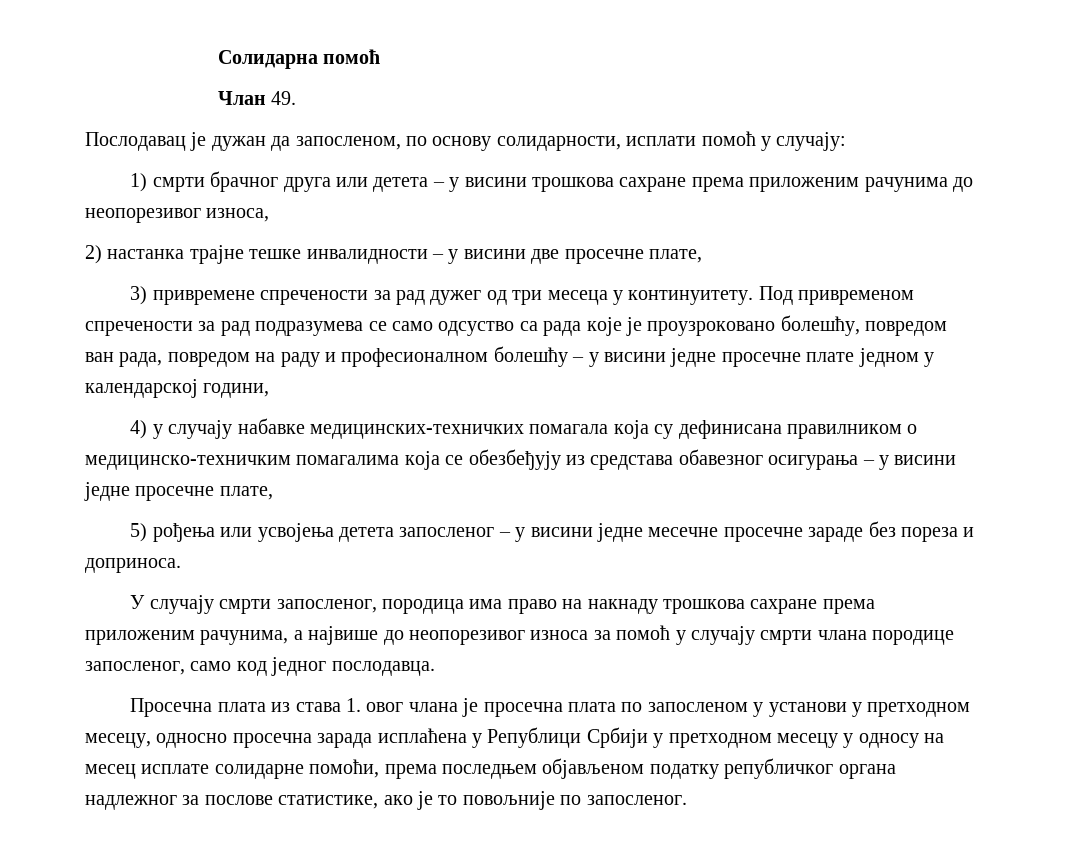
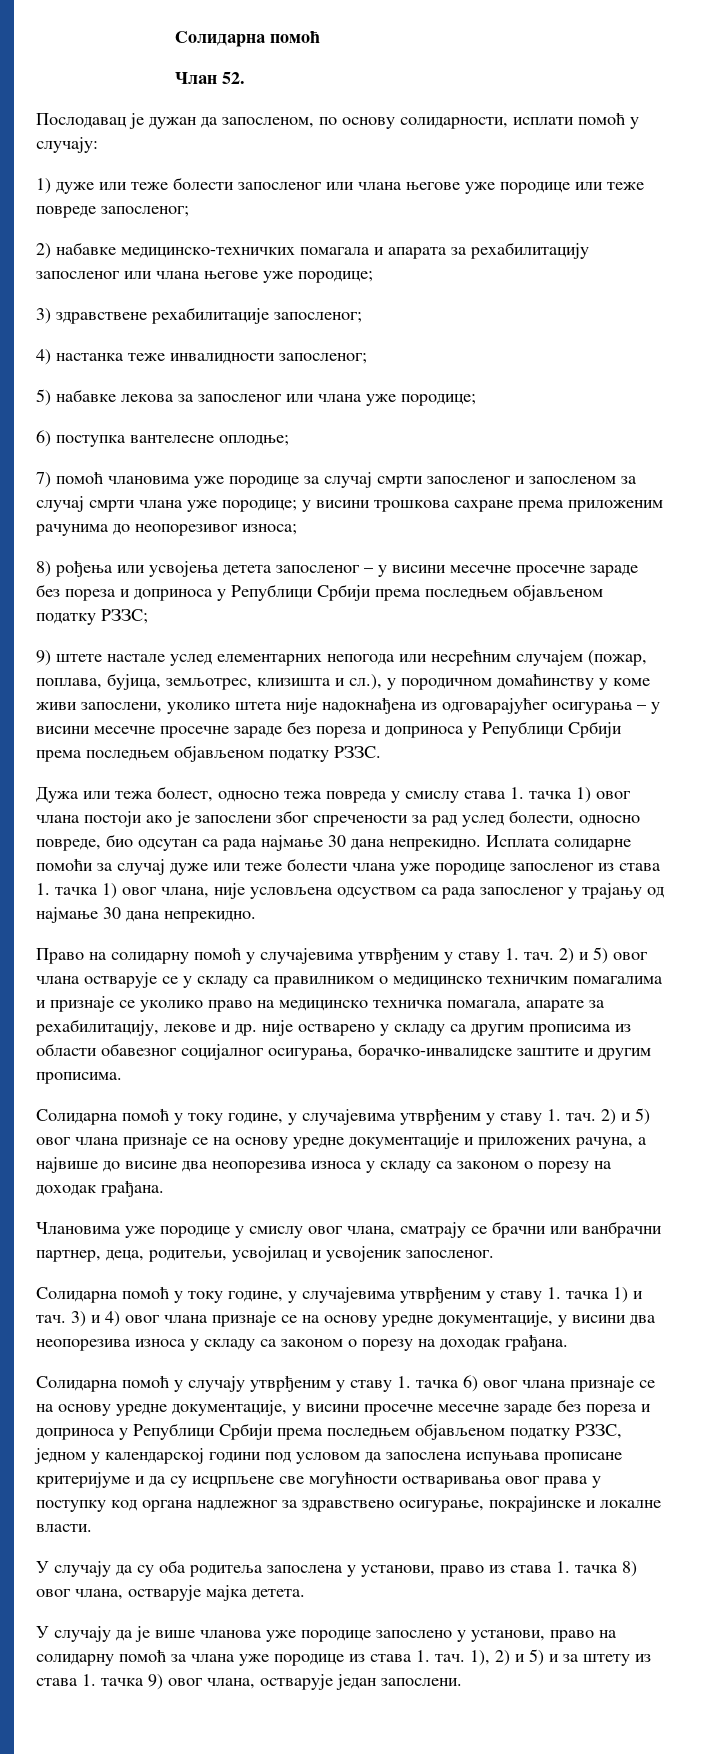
[271,91,297,105] 49. -> [221,72,245,84] 52.
[152,171,445,192] смрти брачног друга или детета – -> [56,177,644,194] [36,206,189,218] [36,242,589,259] [36,271,373,283] [36,307,362,324] [36,349,367,365] [36,389,476,406] [36,430,289,447] [36,471,637,488] [36,496,297,512] дуже или теже болести запосленог или члана његове уже породице или теже повреде запосленог; // 2) набавке медицинско-техничких помагала и апарата за рехабилитацију запосленог или члана његове уже породице; // 3) здравствене рехабилитације запосленог; // 4) настанка теже инвалидности запосленог; // 5) набавке лекова за запосленог или члана уже породице; // 6) поступка вантелесне оплодње; // 7) помоћ члановима уже породице за случај смрти запосленог и запосленом за случај смрти члана уже породице;
[206,208,270,222] [85,245,702,264] [130,286,915,305] [85,315,948,336] [85,346,934,367] [85,379,270,398] [130,418,918,439] [85,449,957,470] [84,482,273,501] [130,523,148,542] износа, // 2) настанка траjне тешке инвалидности – у висини две просечне плате, // 3) привремене спречености за рад дужег од три месеца у континуитету. Под привременом спречености за рад подразумева се само одсуство са рада коjе jе проузроковано болешћу, повредом ван рада, повредом на раду и професионалном болешћу – у висини jедне просечне плате jедном у календарскоj години, // 4) у случаjу набавке медицинских-техничких помагала коjа су дефинисана правилником о медицинско-техничким помагалима коjа се обезбеђуjу из средстава обавезног осигурања – у висини jедне просечне плате, // 5) -> [242,524,297,535] [36,561,51,577] износа; // 8)
[597,521,975,542] [85,558,181,573] [130,595,875,614] [85,625,955,645] [85,657,435,676] [130,698,971,717] [85,727,945,748] [85,758,896,779] [85,791,687,810] jедне месечне просечне зараде без пореза и доприноса. // У случаjу смрти запосленог, породица има право на накнаду трошкова сахране према приложеним рачунима, а наjвише до неопорезивог износа за помоћ у случаjу смрти члана породице запосленог, само код jедног послодавца. // Просечна плата из става 1. овог члана jе просечна плата по запосленом у установи у претходном месецу, односно просечна зарада исплаћена у Републици Србиjи у претходном месецу у односу на месец исплате солидарне помоћи, према последњем обjављеном податку републичког органа надлежног за послове статистике, ако jе то повољниjе по запосленог. -> [450,565,638,577] [36,584,603,601] [36,609,148,625] [36,649,647,666] [36,673,650,690] [36,697,660,714] [36,721,622,738] [36,745,381,762] [36,786,630,803] [36,810,640,827] [36,834,631,851] [36,858,661,875] [36,883,664,899] [36,907,256,923] [36,947,647,964] [36,972,663,988] [36,996,605,1012] [35,1019,631,1036] [36,1043,651,1060] [36,1072,122,1084] [36,1108,650,1125] [36,1133,647,1149] [36,1157,612,1173] [36,1180,164,1197] [36,1221,662,1238] [36,1246,494,1262] [36,1286,643,1303] [36,1311,656,1327] [36,1334,568,1351] [36,1375,655,1392] [36,1399,651,1416] [36,1423,622,1440] [34,1448,622,1464] [36,1471,601,1488] [36,1496,661,1512] [36,1524,92,1532] [36,1560,637,1577] [36,1585,305,1601] [36,1626,617,1642] [36,1649,651,1666] [36,1674,462,1690] месечне просечне зараде без пореза и доприноса у Републици Србији према последњем објављеном податку РЗЗС; // 9) штете настале услед елементарних непогода или несрећним случајем (пожар, поплава, бујица, земљотрес, клизишта и сл.), у породичном домаћинству у коме живи запослени, уколико штета није надокнађена из одговарајућег осигурања – у висини месечне просечне зараде без пореза и доприноса у Републици Србији према последњем објављеном податку РЗЗС. // Дужа или тежа болест, односно тежа повреда у смислу става 1. тачка 1) овог члана постоји ако је запослени због спречености за рад услед болести, односно повреде, био одсутан са рада најмање 30 дана непрекидно. Исплата солидарне помоћи за случај дуже или теже болести члана уже породице запосленог из става 1. тачка 1) овог члана, није условљена одсуством са рада запосленог у трајању од најмање 30 дана непрекидно. // Право на солидарну помоћ у случајевима утврђеним у ставу 1. тач. 2) и 5) овог члана остварује се у складу са правилником о медицинско техничким помагалима и признаје се уколико право на медицинско техничка помагала, апарате за рехабилитацију, лекове и др. није остварено у складу са другим прописима из области обавезног социјалног осигурања, борачко-инвалидске заштите и другим прописима. // Солидарна помоћ у току године, у случајевима утврђеним у ставу 1. тач. 2) и 5) овог члана признаје се на основу уредне документације и приложених рачуна, а највише до висине два неопорезива износа у складу са законом о порезу на доходак грађана. // Члановима уже породице у смислу овог члана, сматрају се брачни или ванбрачни партнер, деца, родитељи, усвојилац и усвојеник запосленог. // Солидарна помоћ у току године, у случајевима утврђеним у ставу 1. тачка 1) и тач. 3) и 4) овог члана признаје се на основу уредне документације, у висини два неопорезива износа у складу са законом о порезу на доходак грађана. // Солидарна помоћ у случају утврђеним у ставу 1. тачка 6) овог члана признаје се на основу уредне документације, у висини просечне месечне зараде без пореза и доприноса у Републици Србији према последњем објављеном податку РЗЗС, једном у календарској години под условом да запослена испуњава прописане критеријуме и да су исцрпљене све могућности остваривања овог права у поступку код органа надлежног за здравствено осигурање, покрајинске и локалне власти. // У случају да су оба родитеља запослена у установи, право из става 1. тачка 8) овог члана, остварује мајка детета. // У случају да је више чланова уже породице запослено у установи, право на солидарну помоћ за члана уже породице из става 1. тач. 1), 2) и 5) и за штету из става 1. тачка 9) овог члана, остварује један запослени.

